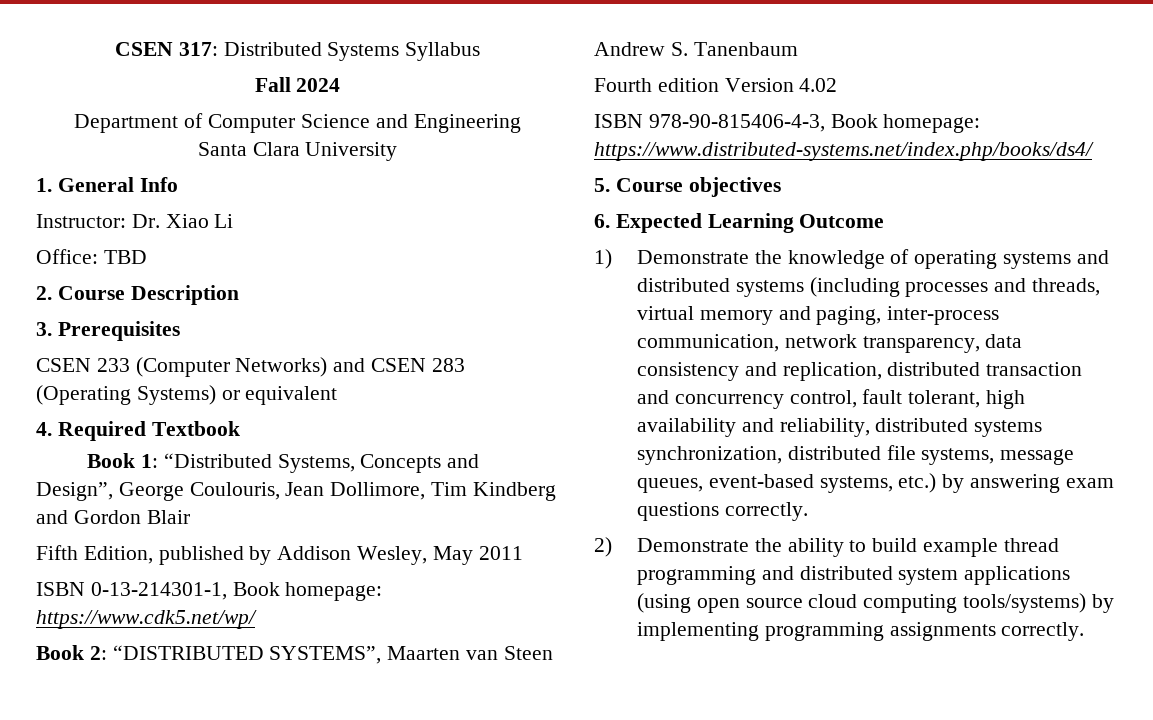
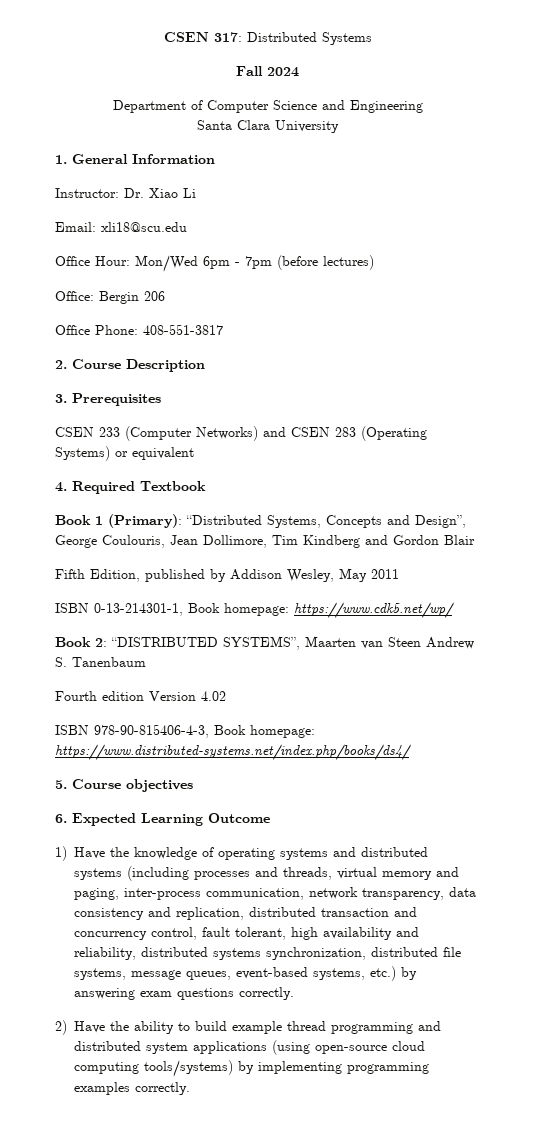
[405,42,481,61] Syllabus -> (372, 38) none
[139,177,178,192] Info -> [132,154,215,164] Information
[36,249,147,264] Office: TBD -> [55,222,187,232] [55,255,374,272] [55,291,165,304] [55,324,223,335] Email: xli18@scu.edu // Office Hour: Mon/Wed 6pm - 7pm (before lectures) // Office: Bergin 206 // Office Phone: 408-551-3817
[140,454,158,468] 1: -> [95,514,182,528] 1 (Primary):
[636,250,749,264] Demonstrate -> [74,847,105,859] Have
[636,538,749,552] Demonstrate -> [74,1021,105,1033] Have
[696,598,803,613] open source -> [315,1045,387,1054] open-source
[889,622,996,641] assignments -> [74,1082,130,1095] examples

